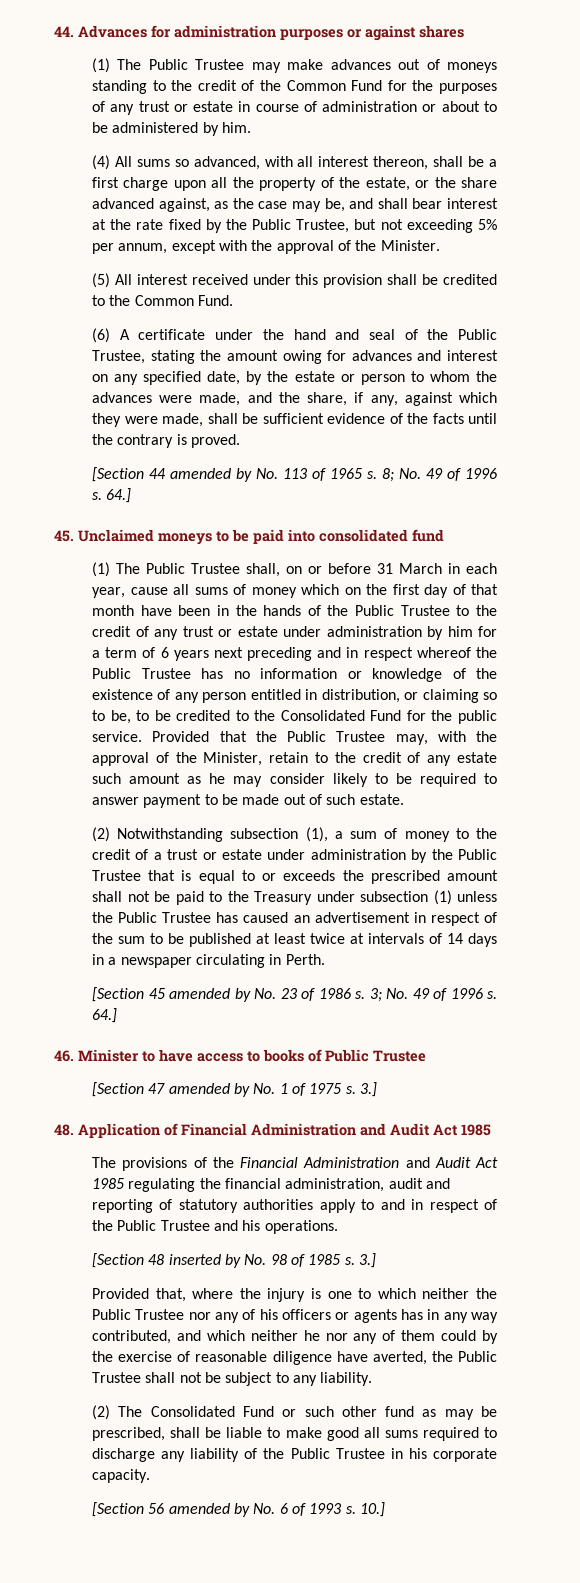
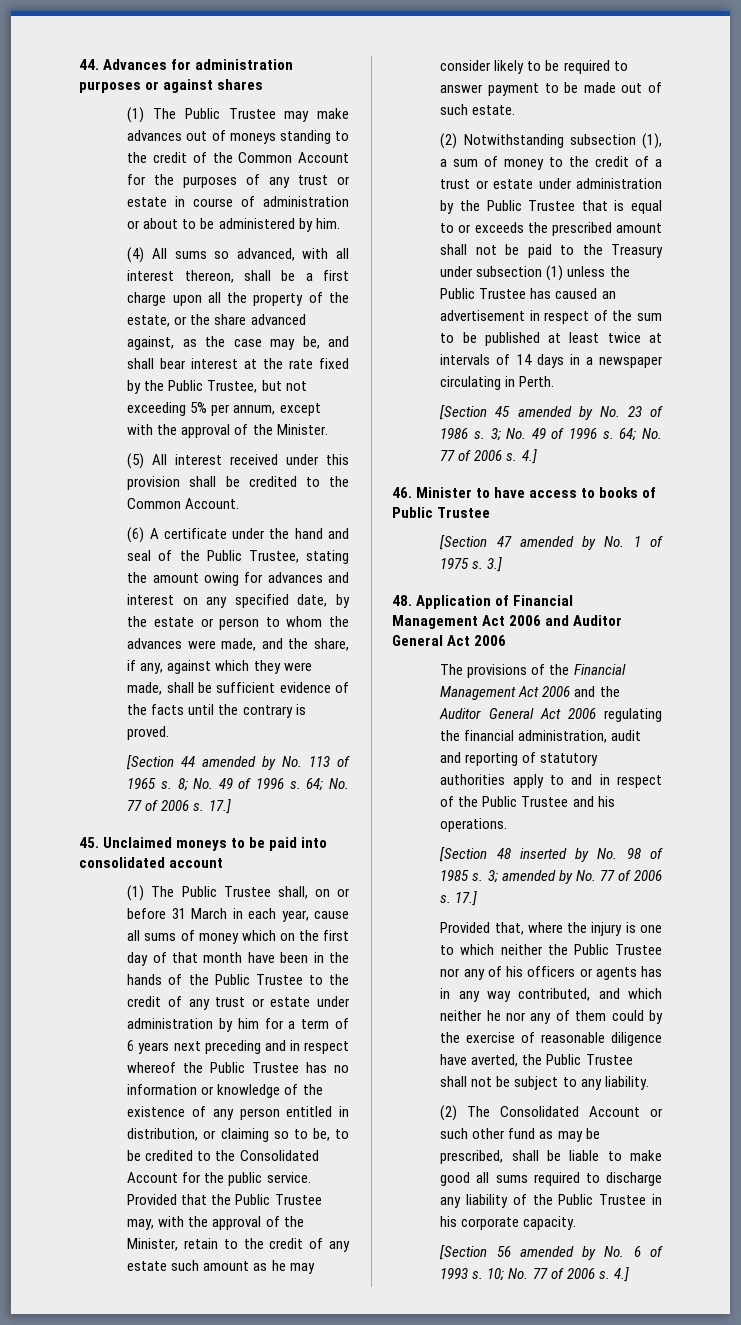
[351,80,383,91] Fund -> [298,152,349,163] Account
[197,295,233,306] Fund. -> [185,498,240,509] Account.
[106,488,132,503] 64.] -> [306,778,350,791] [127,799,231,814] 64; No. 77 of 2006 s. 17.]
[412,529,444,542] fund -> [169,858,224,868] account
[370,710,402,721] Fund -> [127,1172,179,1183] Account
[92,1008,118,1023] 64.] -> [619,428,662,441] [440,449,537,464] 64; No. 77 of 2006 s. 4.]
[251,1123,491,1136] Administration and Audit Act 1985 -> [392,615,623,629] [392,635,507,646] Management Act 2006 and Auditor General Act 2006
[303,1157,498,1168] [92,1178,125,1189] Administration and Audit Act 1985 -> [440,686,620,700] [439,708,596,719] Management Act 2006 and the Auditor General Act 2006
[358,1253,376,1268] 3.] -> [487,870,662,884] [440,891,478,906] 3; amended by No. 77 of 2006 s. 17.]
[242,1406,274,1417] Fund -> [589,1106,641,1117] Account
[359,1502,385,1517] 10.] -> [487,1267,629,1282] 10; No. 77 of 2006 s. 4.]

